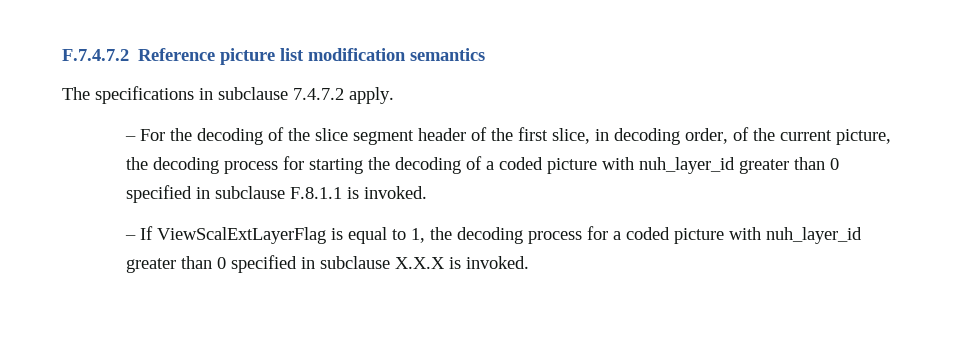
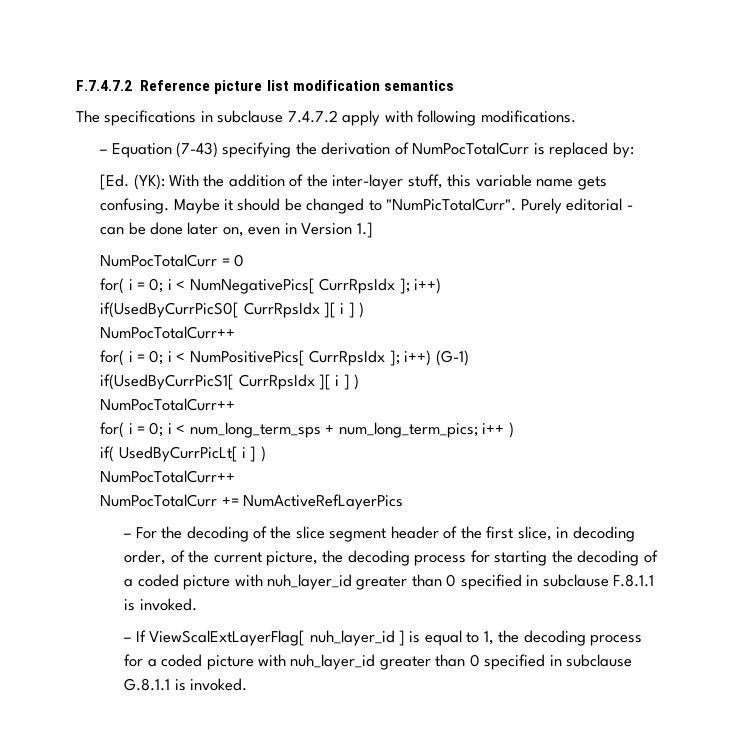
[349,87,394,104] apply. -> [342,110,576,126] [100,142,634,158] [100,174,607,190] [100,198,633,214] [100,222,373,238] [100,254,245,267] [100,278,442,294] [100,302,365,318] [100,326,236,339] [100,350,469,366] [100,374,360,390] [100,398,236,411] [100,422,514,438] [100,446,266,462] [100,470,236,483] [100,494,404,510] apply with following modifications. // – Equation (7-43) specifying the derivation of NumPocTotalCurr is replaced by: // [Ed. (YK): With the addition of the inter-layer stuff, this variable name gets confusing. Maybe it should be changed to "NumPicTotalCurr". Purely editorial - can be done later on, even in Version 1.] // NumPocTotalCurr = 0 // for( i = 0; i < NumNegativePics[ CurrRpsIdx ]; i++) // if(UsedByCurrPicS0[ CurrRpsIdx ][ i ] ) // NumPocTotalCurr++ // for( i = 0; i < NumPositivePics[ CurrRpsIdx ]; i++) (G-1) // if(UsedByCurrPicS1[ CurrRpsIdx ][ i ] ) // NumPocTotalCurr++ // for( i = 0; i < num_long_term_sps + num_long_term_pics; i++ ) // if( UsedByCurrPicLt[ i ] ) // NumPocTotalCurr++ // NumPocTotalCurr += NumActiveRefLayerPics
[156,227,326,244] ViewScalExtLayerFlag -> [149,630,406,646] ViewScalExtLayerFlag[ nuh_layer_id ]
[394,257,445,269] X.X.X -> [124,678,171,691] G.8.1.1

